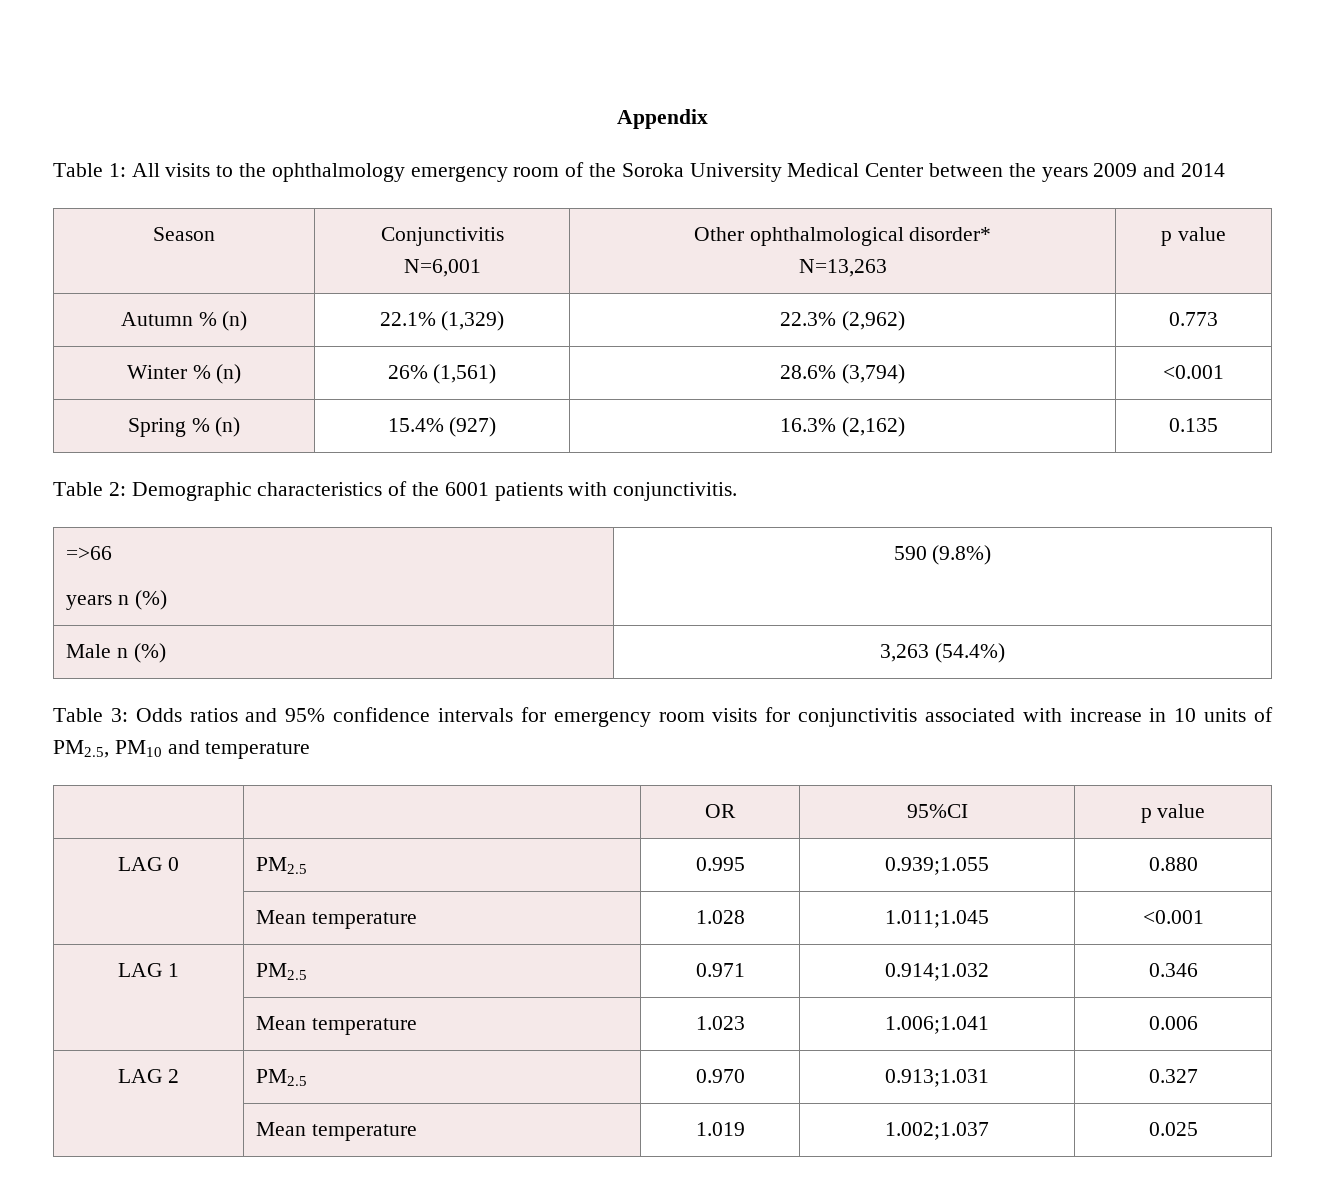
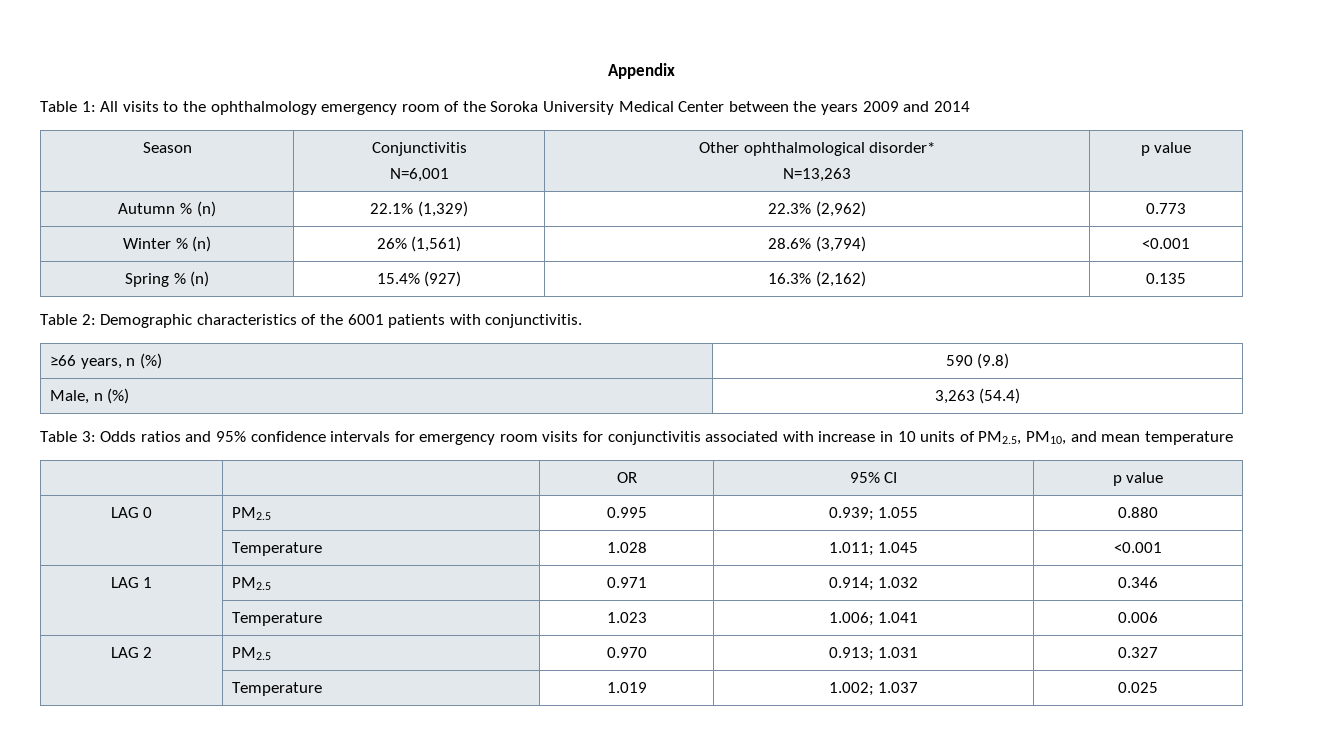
[66,546,113,560] [66,595,113,610] =>66 // years -> [49,355,122,369] ≥66 years,
[932,545,992,565] [66,644,112,658] (9.8%) // Male -> [977,353,1010,369] [49,390,89,404] (9.8) // Male,
[934,643,1005,663] (54.4%) -> [979,388,1021,404] (54.4)
[114,740,200,757] PM10 and -> [1025,431,1141,445] PM10, and mean
[906,804,968,818] 95%CI -> [849,472,898,483] 95% CI
[885,857,989,875] 0.939;1.055 -> [828,507,919,521] 0.939; 1.055
[256,910,417,929] Mean temperature -> [231,542,322,556] Temperature
[885,910,989,928] 1.011;1.045 -> [828,542,919,556] 1.011; 1.045
[885,963,989,981] 0.914;1.032 -> [828,577,919,591] 0.914; 1.032
[256,1016,417,1035] Mean temperature -> [231,612,322,626] Temperature
[885,1016,989,1034] 1.006;1.041 -> [828,612,919,626] 1.006; 1.041
[885,1069,989,1087] 0.913;1.031 -> [828,647,919,661] 0.913; 1.031
[256,1122,417,1141] Mean temperature -> [231,682,322,696] Temperature
[885,1122,989,1140] 1.002;1.037 -> [828,682,919,696] 1.002; 1.037

